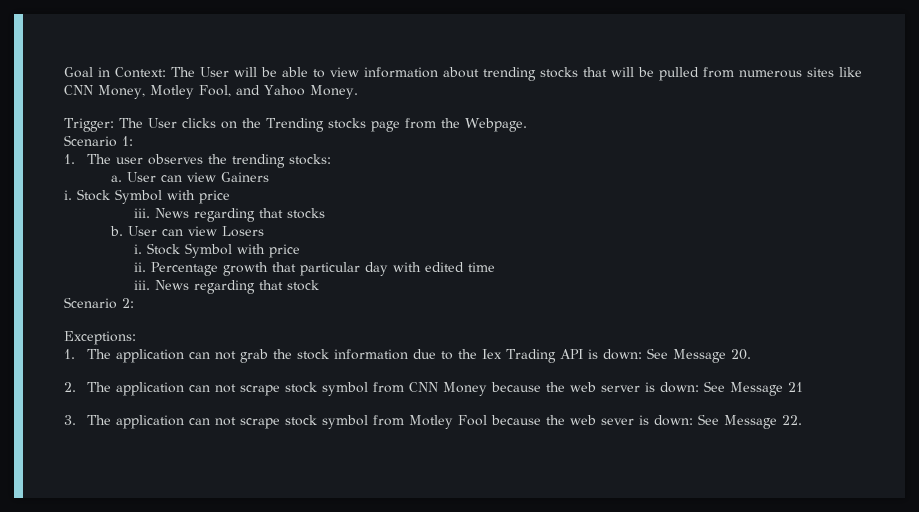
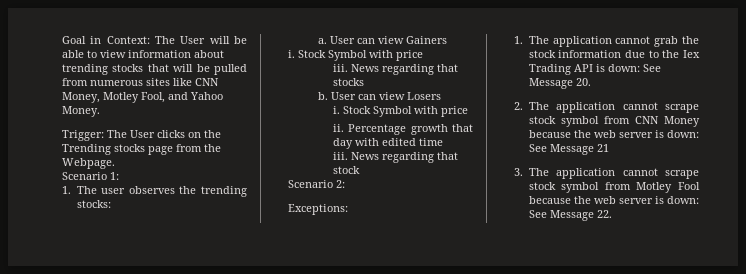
[299,262,360,276] particular -> (473, 128) none
[189,351,237,360] can not -> [615,36,651,44] cannot
[189,384,237,393] can not -> [622,102,658,110] cannot
[189,417,237,426] can not -> [622,168,658,176] cannot
[601,418,635,425] sever -> [618,198,653,204] server

